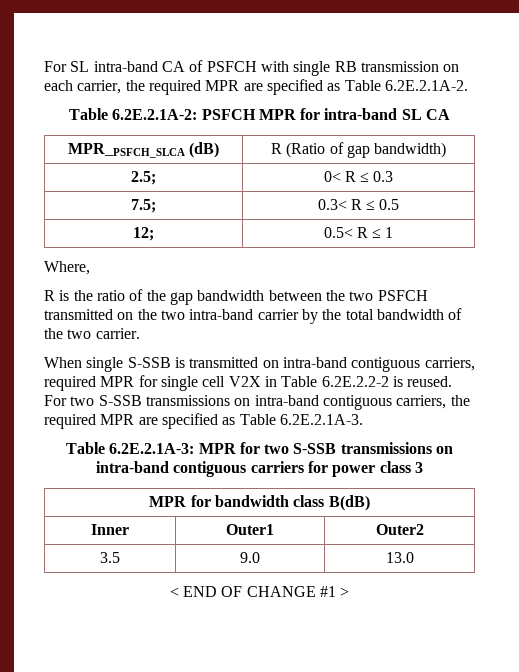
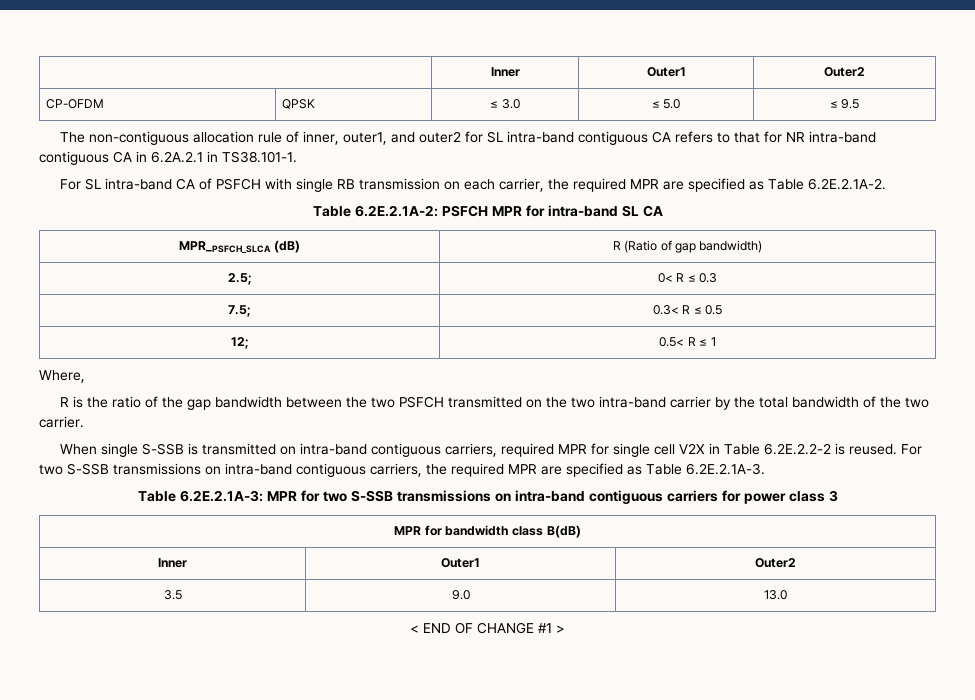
(44, 66) none -> [490,67,520,77] [646,67,686,77] [824,67,865,77] [46,99,105,109] [282,99,316,109] [490,99,520,109] [651,99,681,109] [829,99,860,109] [59,131,876,145] [39,151,297,165] | Inner | Outer1 | Outer2 // CP-OFDM | QPSK | ≤ 3.0 | ≤ 5.0 | ≤ 9.5 // The non-contiguous allocation rule of inner, outer1, and outer2 for SL intra-band contiguous CA refers to that for NR intra-band contiguous CA in 6.2A.2.1 in TS38.101-1. //

